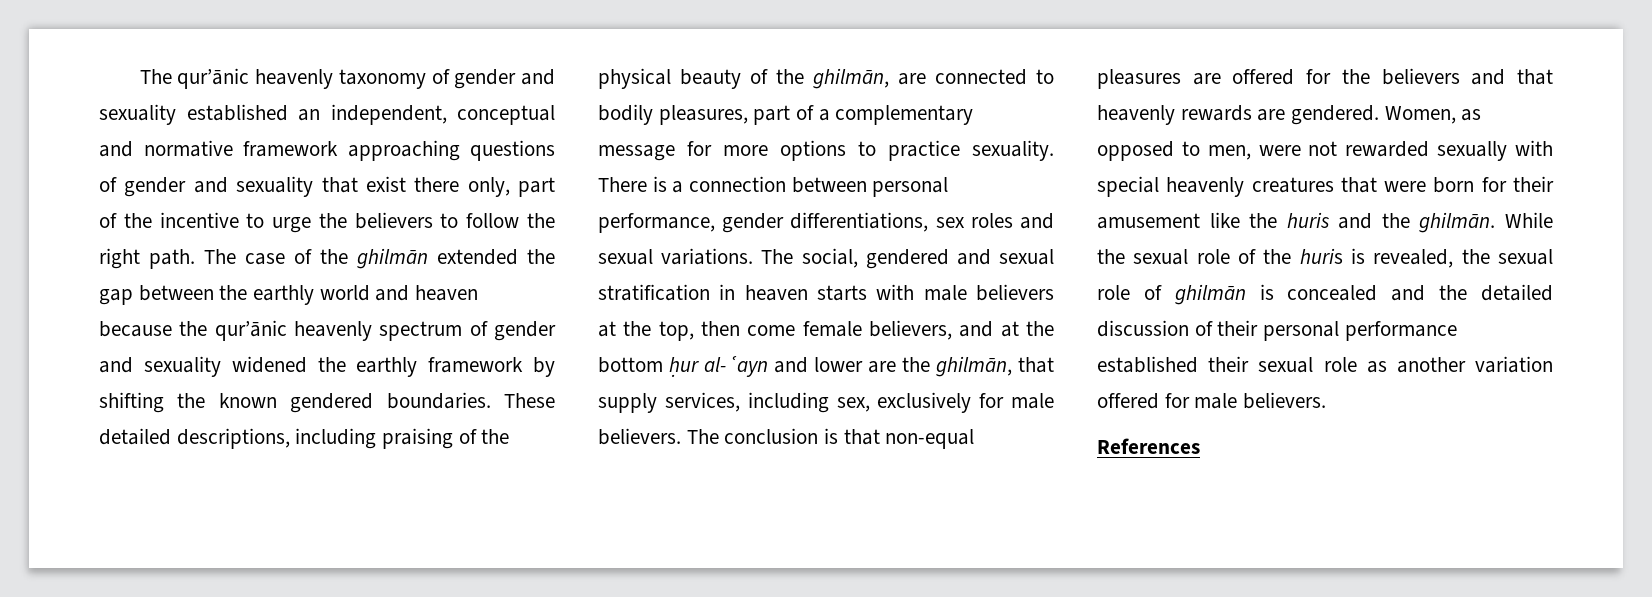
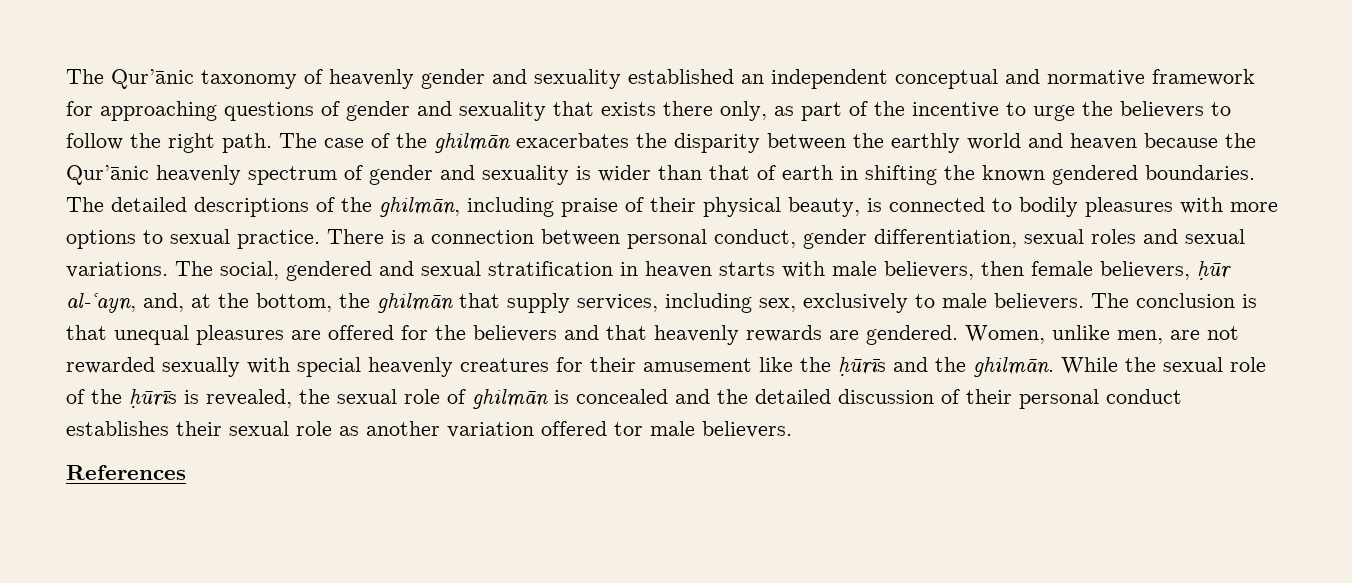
[139,68,334,89] The qur’ānic heavenly -> [66,69,194,89] The Qur’ānic
(450, 76) none -> [329,69,414,89] heavenly
[330,104,447,125] independent, -> [771,69,888,89] independent
(338, 149) none -> [66,101,93,116] for
[365,176,406,192] exist -> [601,102,656,116] exists
(510, 187) none -> [774,106,794,116] as
[437,249,555,265] [99,289,133,305] extended the gap -> [516,133,760,153] exacerbates the disparity
[214,320,287,341] qur’ānic -> [66,165,149,185] Qur’ānic
[231,356,555,377] widened the earthly framework by -> [576,165,858,182] is wider than that of earth in
[503,393,555,408] [99,428,510,449] [598,68,1054,89] [598,104,974,125] [598,141,712,161] These detailed descriptions, including praising of the physical beauty of the ghilmān, are connected to bodily pleasures, part of a complementary message for -> [66,197,1223,217] The detailed descriptions of the ghilmān, including praise of their physical beauty, is connected to bodily pleasures with
[888,140,1054,161] practice sexuality. -> [170,229,320,249] sexual practice.
[598,212,965,233] performance, gender differentiations, sex -> [714,229,1084,249] conduct, gender differentiation, sexual
[976,284,1054,301] [598,320,1054,341] [598,356,1012,377] believers at the top, then come female believers, and at the bottom ḥur al-῾ayn and lower are the ghilmān, -> [884,261,1231,280] [66,293,453,313] believers, then female believers, ḥūr al-῾ayn, and, at the bottom, the ghilmān
[979,393,1005,408] for -> [915,294,935,308] to
[885,429,975,449] non-equal -> [114,325,189,345] unequal
[1461,109,1482,121] [1097,141,1301,161] as opposed to men, were -> [1052,325,1200,344] unlike men, are
[1340,177,1475,193] that were born -> (549, 365) none
[1286,212,1329,228] huris -> [838,357,886,376] ḥūrīs
[1299,248,1343,264] huris -> [129,389,177,408] ḥūrīs
[1344,321,1457,341] [1097,356,1198,373] performance established -> [1106,389,1182,404] [66,421,169,436] conduct establishes
[1164,393,1190,408] for -> [614,422,643,436] tor

